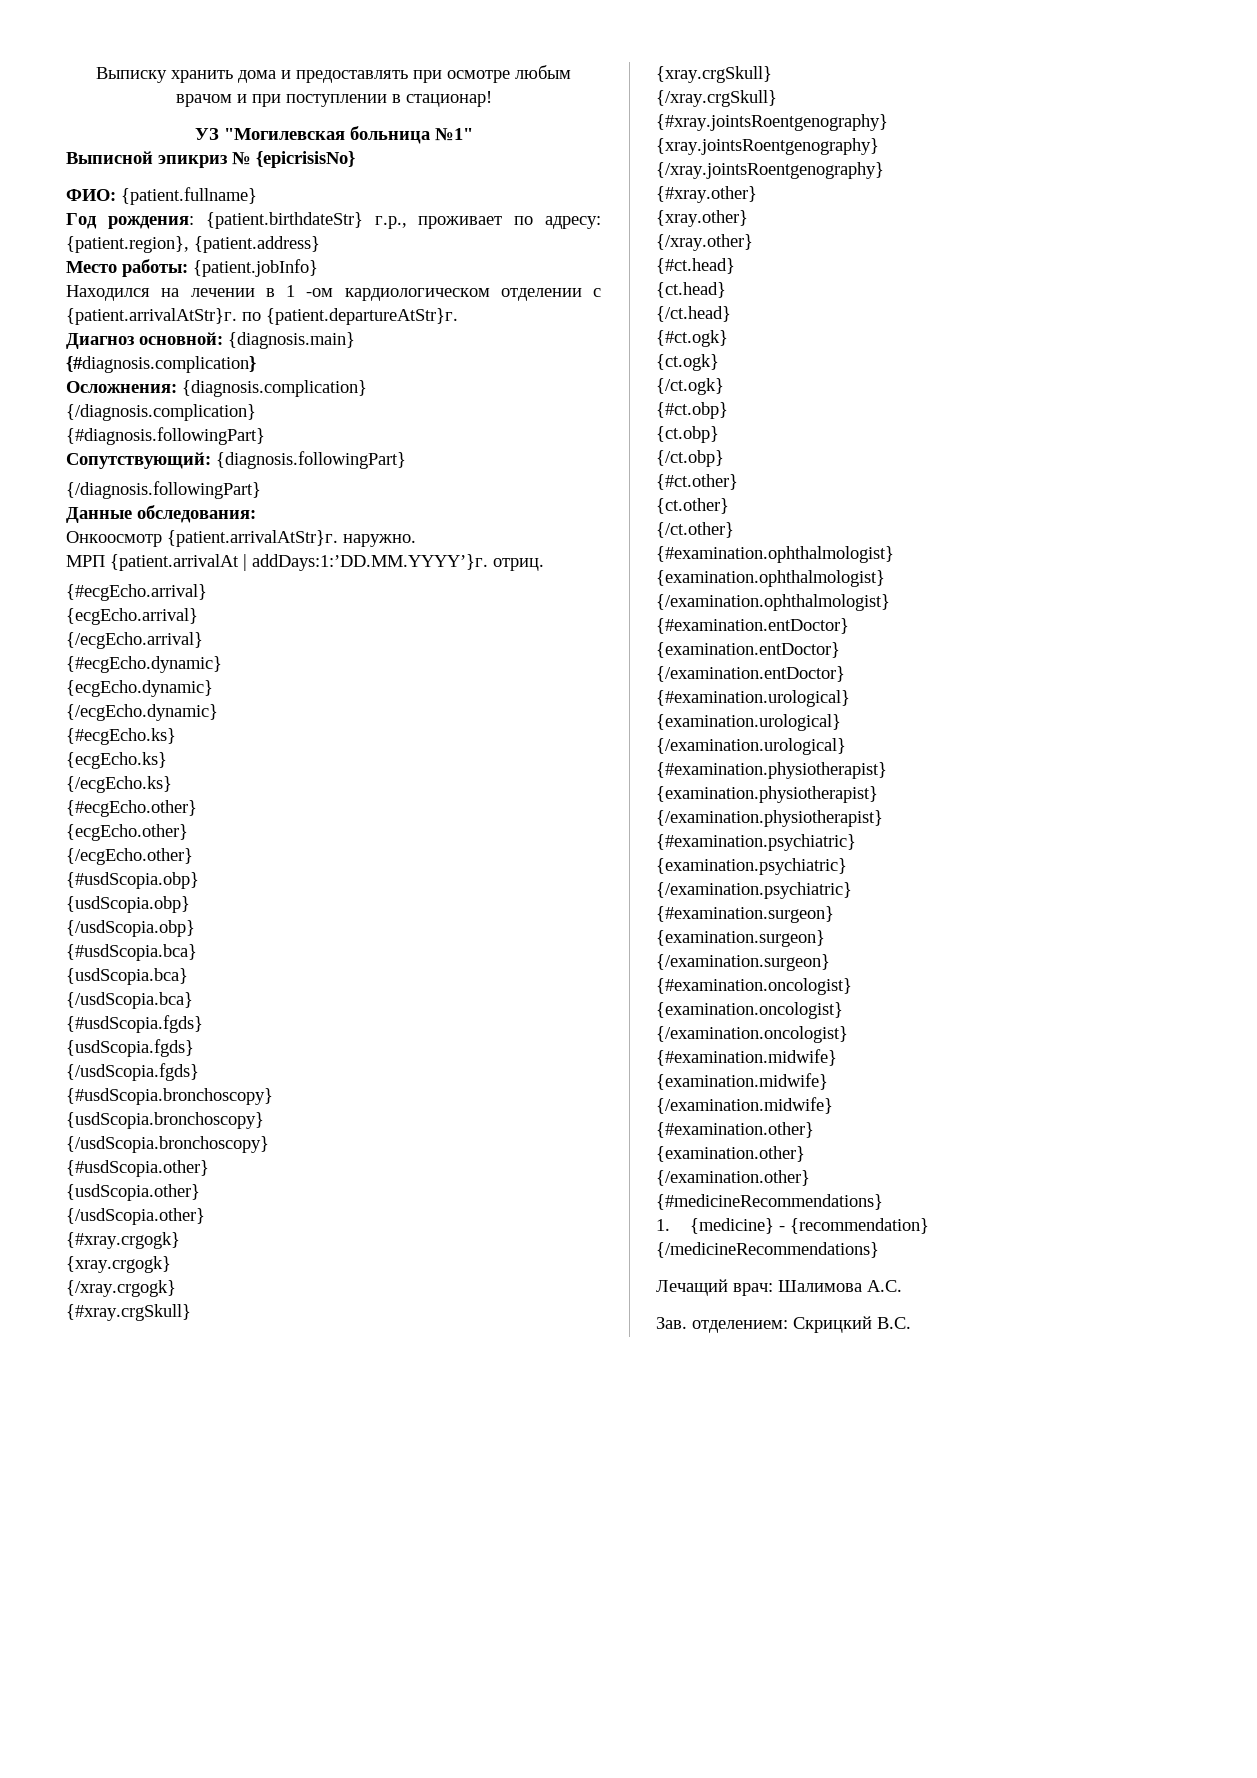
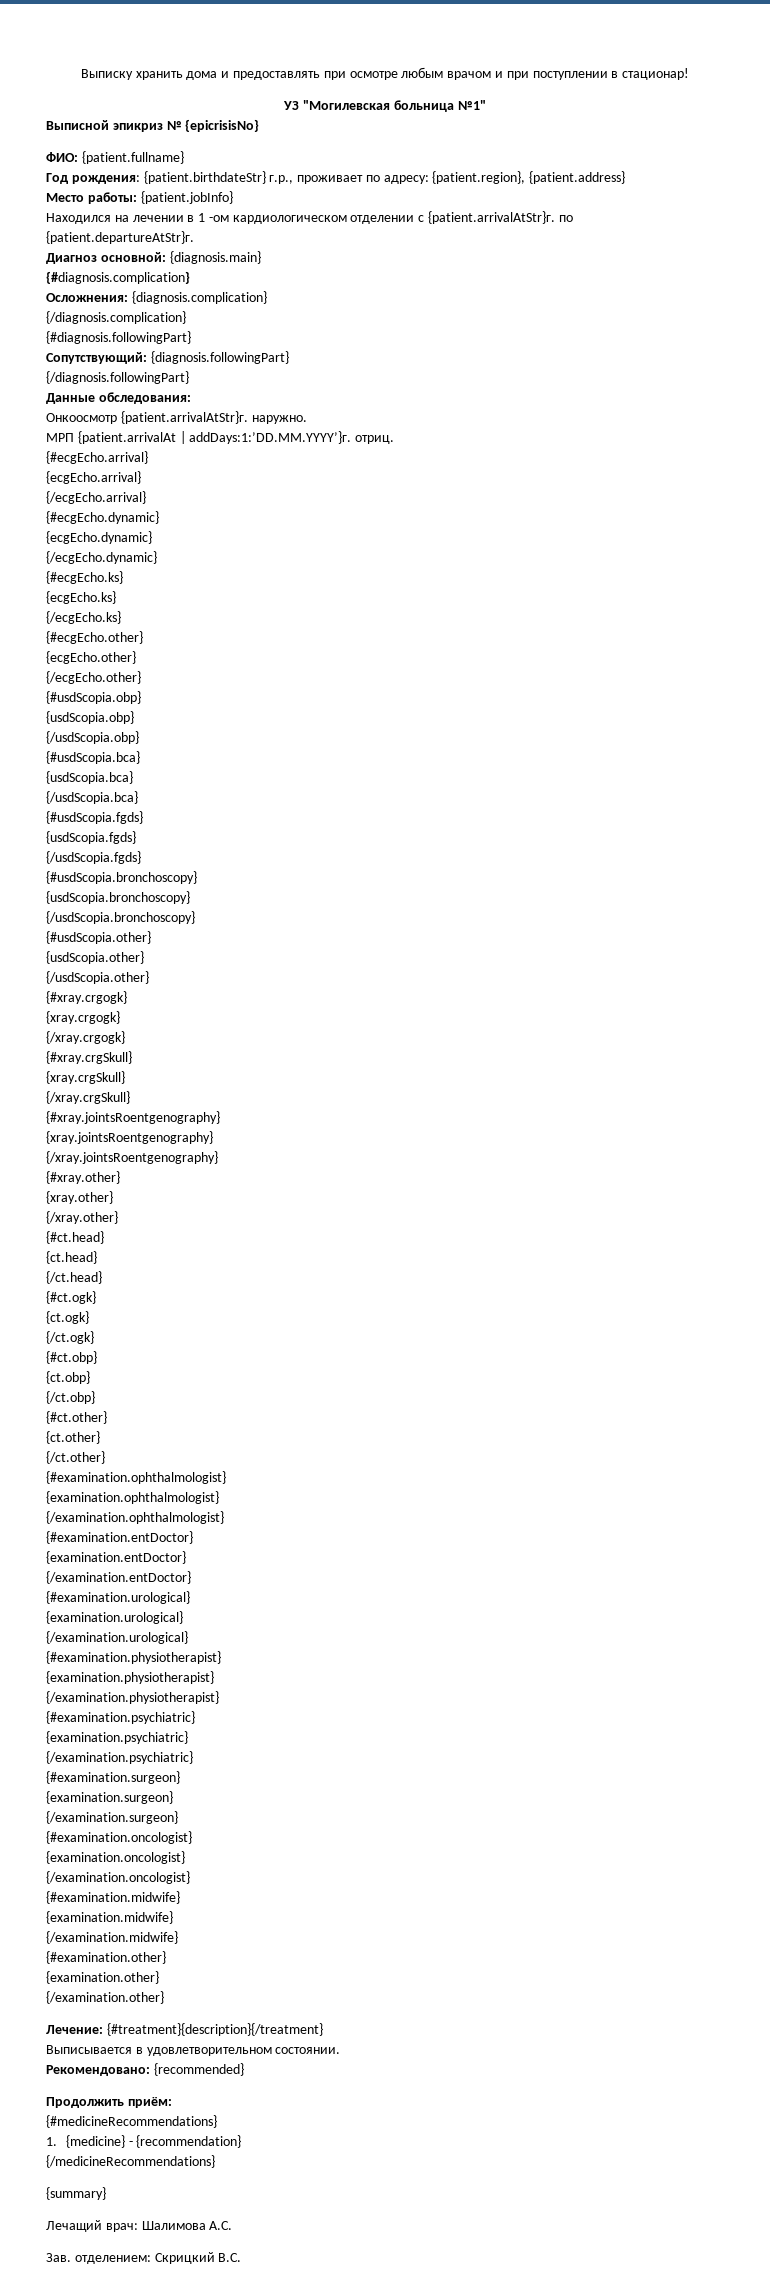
(810, 1178) none -> [46,2023,323,2036] [46,2045,341,2056] [46,2063,244,2076] [46,2097,172,2108] // Лечение: {#treatment}{description}{/treatment} // Выписывается в удовлетворительном состоянии. // Рекомендовано: {recommended} // Продолжить приём:
(879, 1250) none -> [46,2187,106,2200] // {summary}

